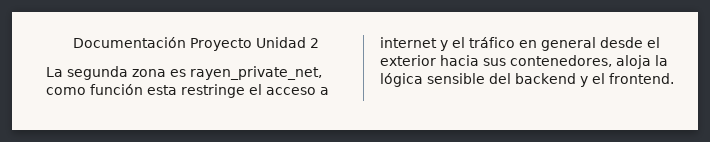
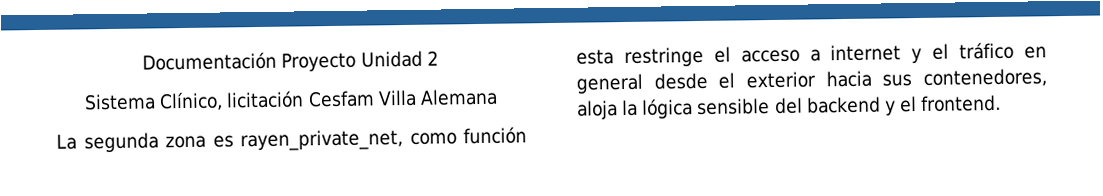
(319, 43) none -> [84,88,498,112] // Sistema Clínico, licitación Cesfam Villa Alemana

